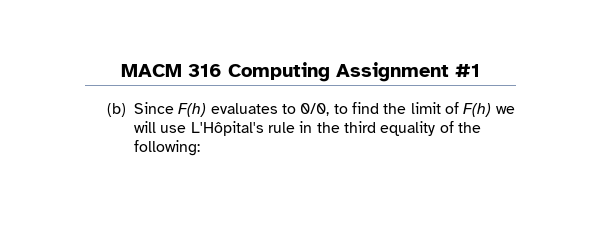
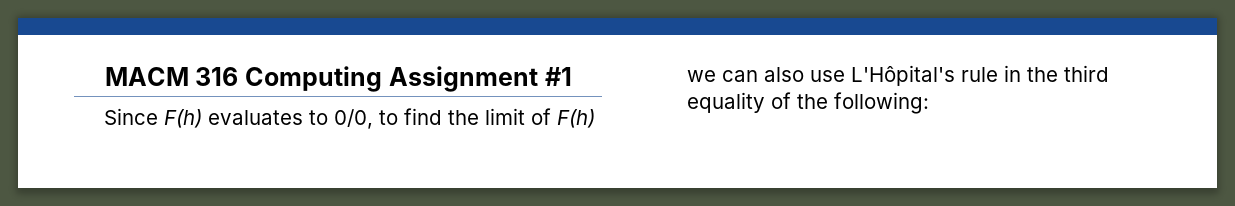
[107,103,127,117] (b) -> (572, 76) none
[134,121,157,133] will -> [722,67,805,82] can also

